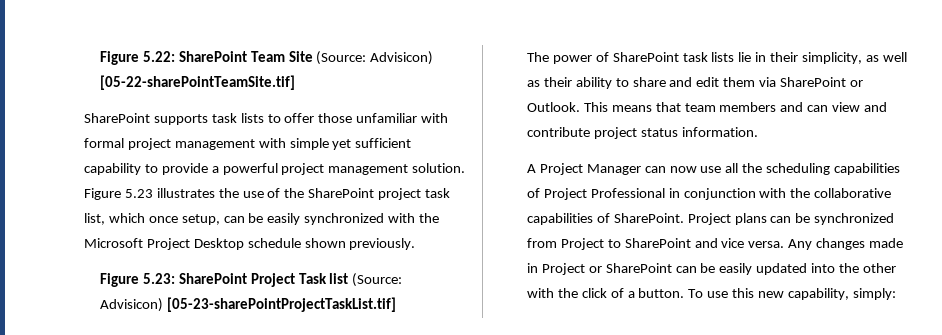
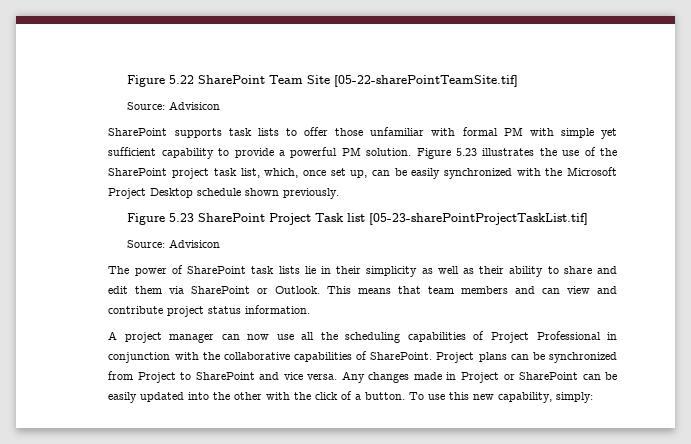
[99,51,175,65] Figure 5.22: -> [127,75,195,87] Figure 5.22
[316,51,434,65] (Source: Advisicon) -> (331, 79) none
(295, 82) none -> [127,101,221,110] // Source: Advisicon
[127,138,255,150] project management -> [503,127,523,136] PM
[281,163,409,175] project management -> [341,147,361,156] PM
[108,213,220,225] which once setup, -> [264,168,368,178] which, once set up,
[142,273,175,284] 5.23: -> [169,213,195,222] 5.23
[352,273,403,287] [99,298,163,312] (Source: Advisicon) -> (366, 217) none
(396, 304) none -> [127,239,221,248] // Source: Advisicon
[802,52,863,64] simplicity, -> [366,266,418,277] simplicity
[539,163,641,175] Project Manager -> [124,332,215,343] project manager

